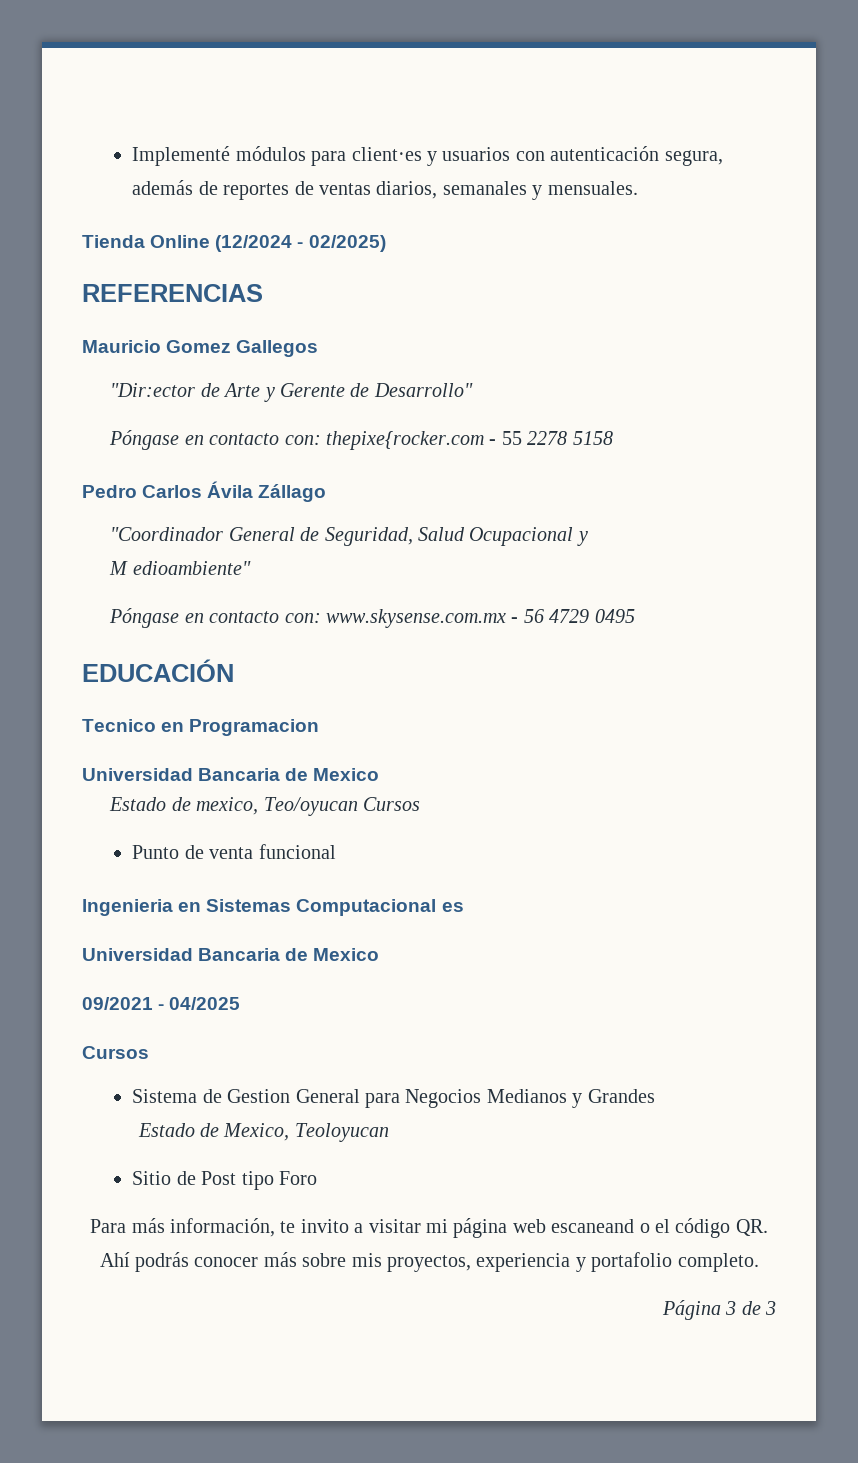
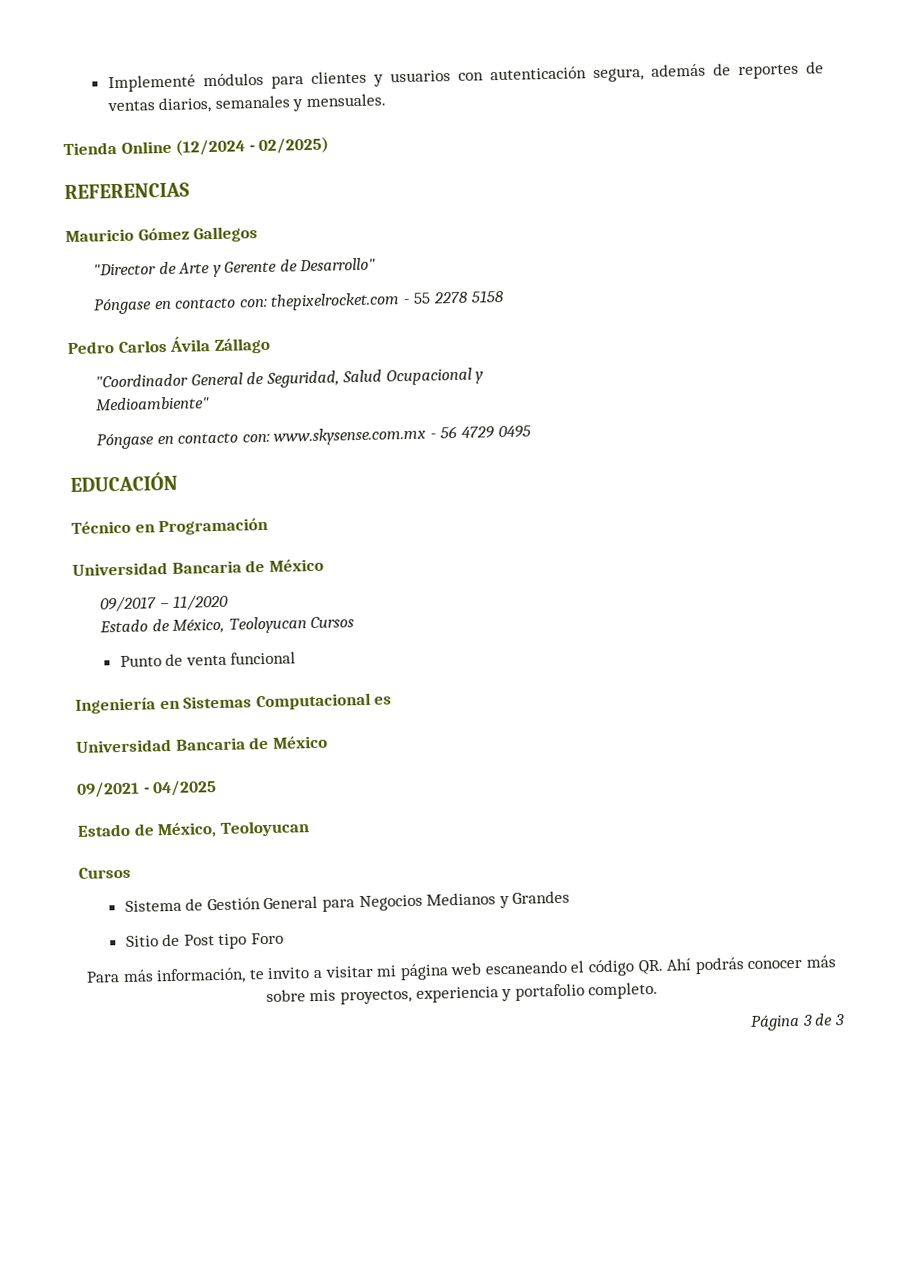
[351,147,422,161] client·es -> [310,70,367,84] clientes
[166,340,232,353] Gomez -> [137,227,190,241] Gómez
[110,383,196,397] "Dir:ector -> [92,263,156,276] "Director
[325,431,484,450] thepixe{rocker.com -> [270,292,401,311] thepixelrocket.com
[109,561,251,575] M edioambiente" -> [94,396,210,411] Medioambiente"
[82,719,320,736] [82,768,380,781] [109,797,358,816] Tecnico en Programacion // Universidad Bancaria de Mexico // Estado de mexico, Teo/oyucan -> [71,517,269,536] [72,558,324,576] [99,594,230,613] [98,616,307,634] Técnico en Programación // Universidad Bancaria de México // 09/2017 – 11/2020 // Estado de México, Teoloyucan
[82,899,173,916] lngenieria -> [75,697,156,714] Ingeniería
[313,948,380,961] Mexico -> [272,735,328,749] México
(241, 1003) none -> [77,820,310,839] // Estado de México, Teoloyucan
[227,1089,291,1103] Gestion -> [206,897,261,911] Gestión
[137,1123,389,1142] // Estado de Mexico, Teoloyucan -> (571, 897) none
[551,1219,650,1233] escaneand o -> [484,960,567,975] escaneando

